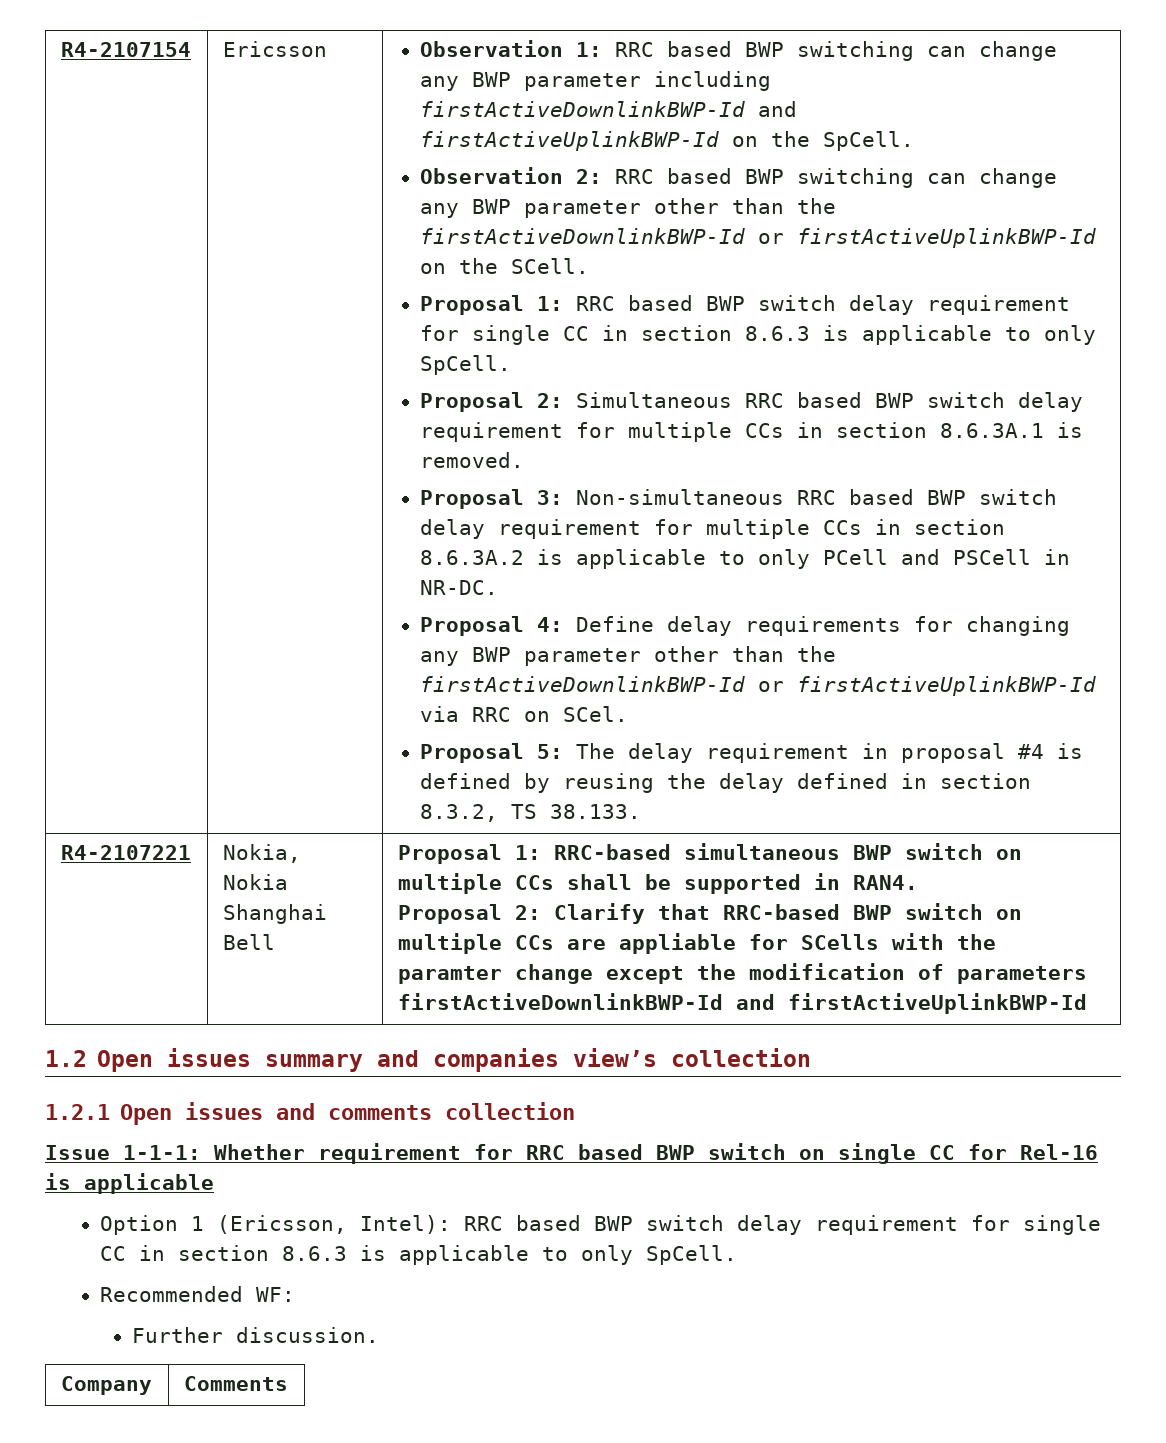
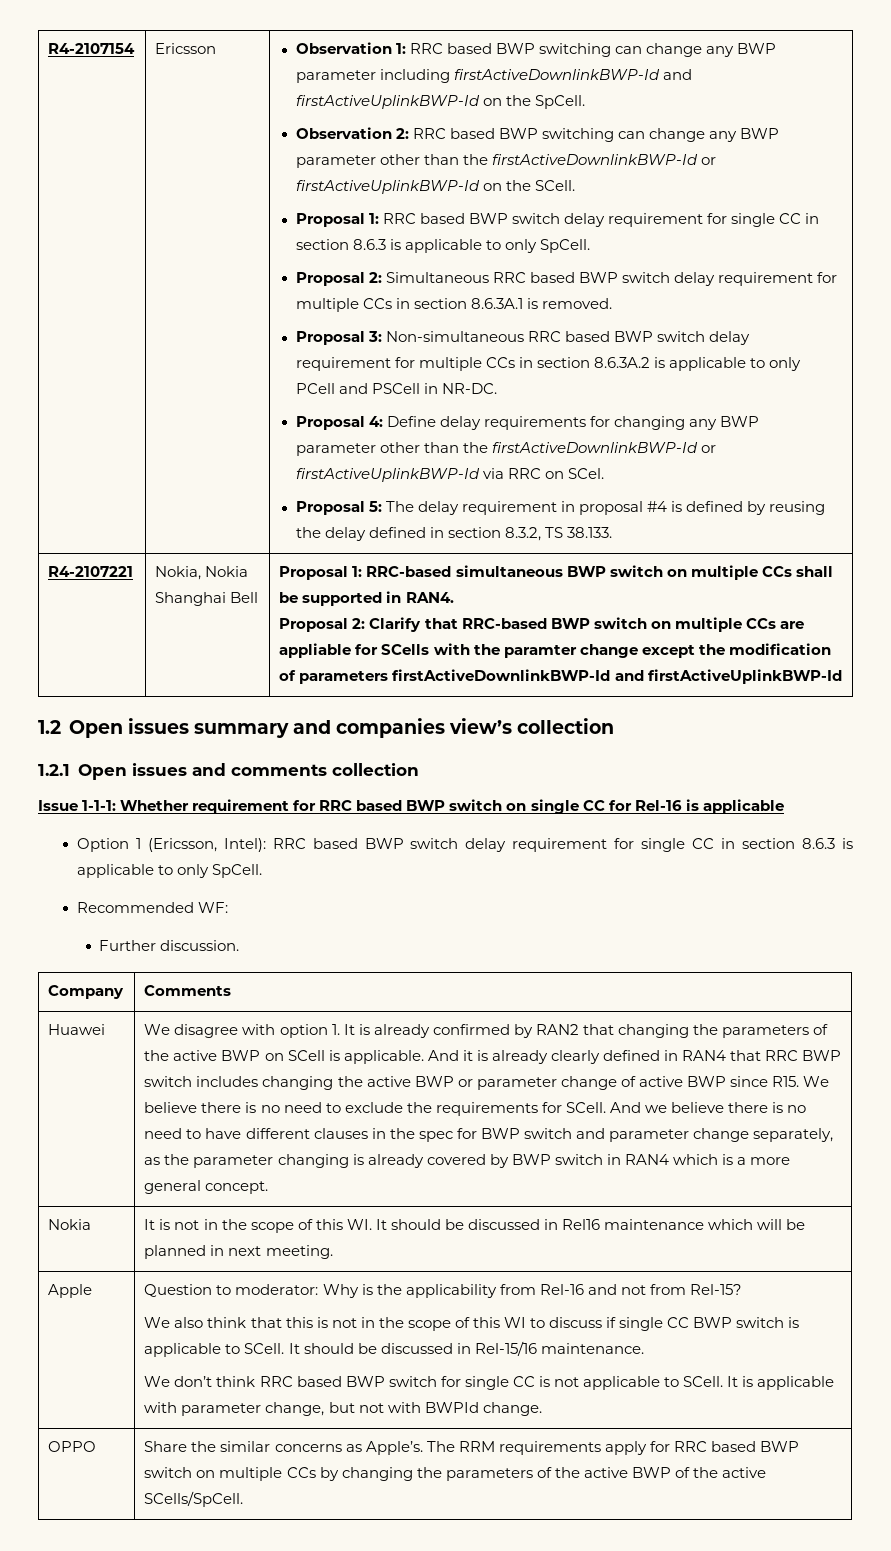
(288, 1383) none -> [48,1024,106,1035] [144,1024,829,1038] [144,1050,842,1064] [144,1076,830,1090] [144,1102,807,1116] [144,1128,834,1142] [144,1154,791,1168] [144,1180,269,1194] [48,1219,92,1230] [144,1219,806,1233] [144,1245,333,1259] [48,1284,93,1298] [144,1284,742,1298] [144,1317,800,1331] [144,1341,644,1357] [144,1376,835,1390] [144,1402,542,1416] [48,1441,97,1452] [144,1441,800,1455] [144,1467,767,1481] [144,1491,244,1507] // Huawei | We disagree with option 1. It is already confirmed by RAN2 that changing the parameters of the active BWP on SCell is applicable. And it is already clearly defined in RAN4 that RRC BWP switch includes changing the active BWP or parameter change of active BWP since R15. We believe there is no need to exclude the requirements for SCell. And we believe there is no need to have different clauses in the spec for BWP switch and parameter change separately, as the parameter changing is already covered by BWP switch in RAN4 which is a more general concept. // Nokia | It is not in the scope of this WI. It should be discussed in Rel16 maintenance which will be planned in next meeting. // Apple | Question to moderator: Why is the applicability from Rel-16 and not from Rel-15? // We also think that this is not in the scope of this WI to discuss if single CC BWP switch is applicable to SCell. It should be discussed in Rel-15/16 maintenance. // We don’t think RRC based BWP switch for single CC is not applicable to SCell. It is applicable with parameter change, but not with BWPId change. // OPPO | Share the similar concerns as Apple’s. The RRM requirements apply for RRC based BWP switch on multiple CCs by changing the parameters of the active BWP of the active SCells/SpCell.

